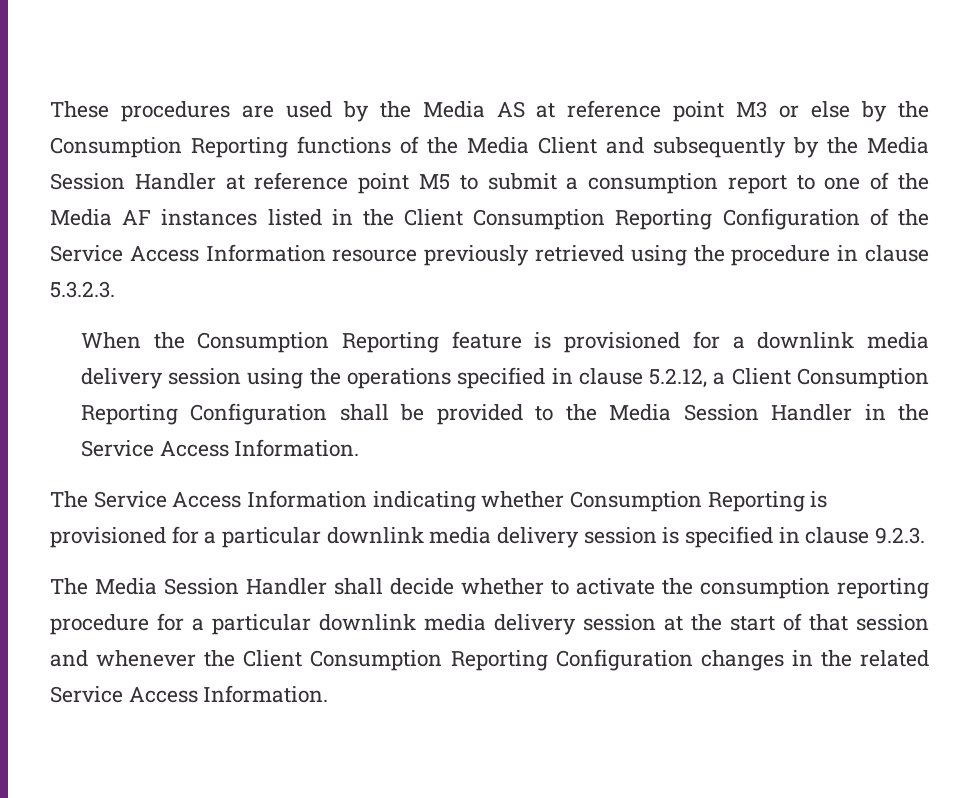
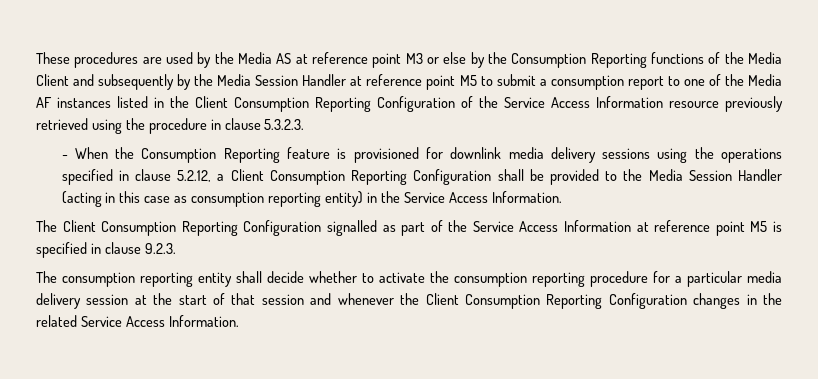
(115, 289) none -> [61,155,68,159] -
[732,332,929,349] [80,368,242,389] a downlink media delivery session -> [450,147,651,163] downlink media delivery sessions
(853, 412) none -> [61,191,363,207] (acting in this case as consumption reporting entity)
[93,490,828,512] [50,526,657,548] Service Access Information indicating whether Consumption Reporting is provisioned for a particular downlink media delivery session -> [62,220,768,236] Client Consumption Reporting Configuration signalled as part of the Service Access Information at reference point M5
[95,578,327,595] Media Session Handler -> [62,272,232,287] consumption reporting entity
[319,614,416,631] downlink -> (742, 279) none

